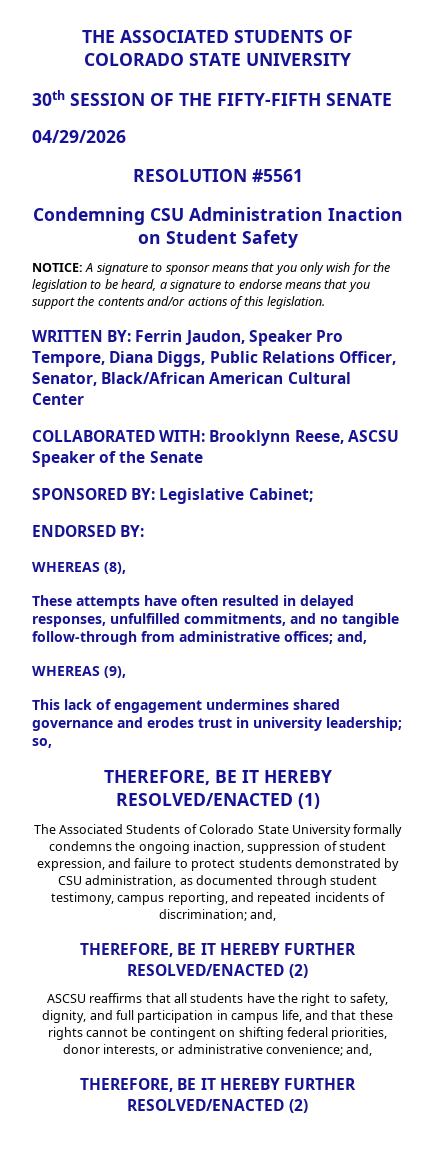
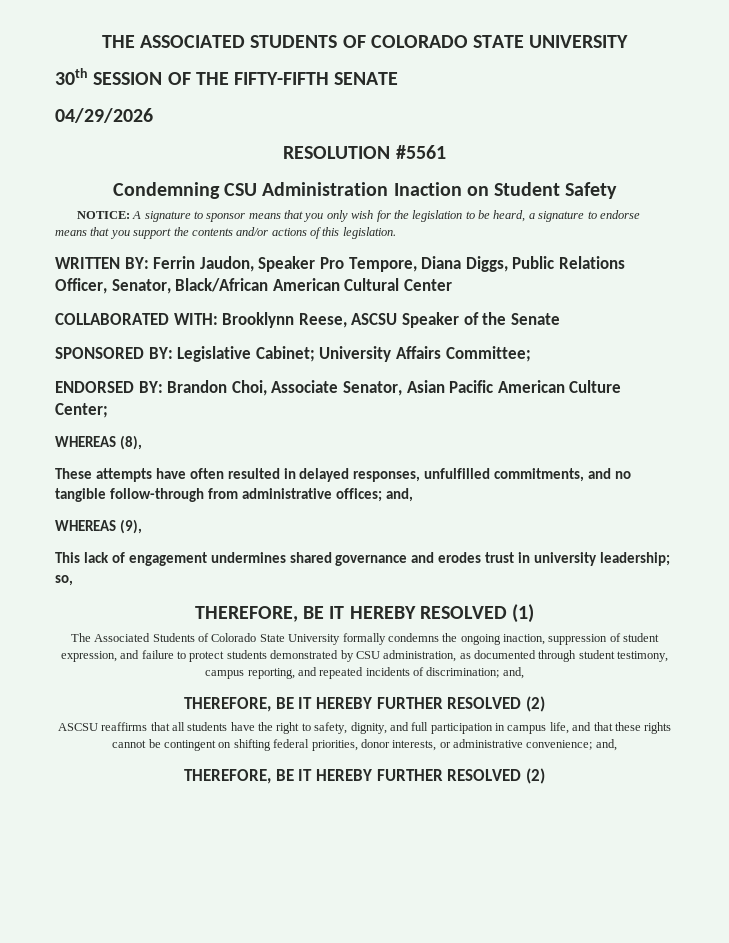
(313, 495) none -> [319,346,531,362] University Affairs Committee;
(145, 531) none -> [167,380,622,396] [55,403,108,418] Brandon Choi, Associate Senator, Asian Pacific American Culture Center;
[115,793,293,806] RESOLVED/ENACTED -> [419,606,507,619] RESOLVED
[127,964,285,976] RESOLVED/ENACTED -> [447,697,522,709] RESOLVED
[127,1099,285,1111] RESOLVED/ENACTED -> [447,769,522,781] RESOLVED

